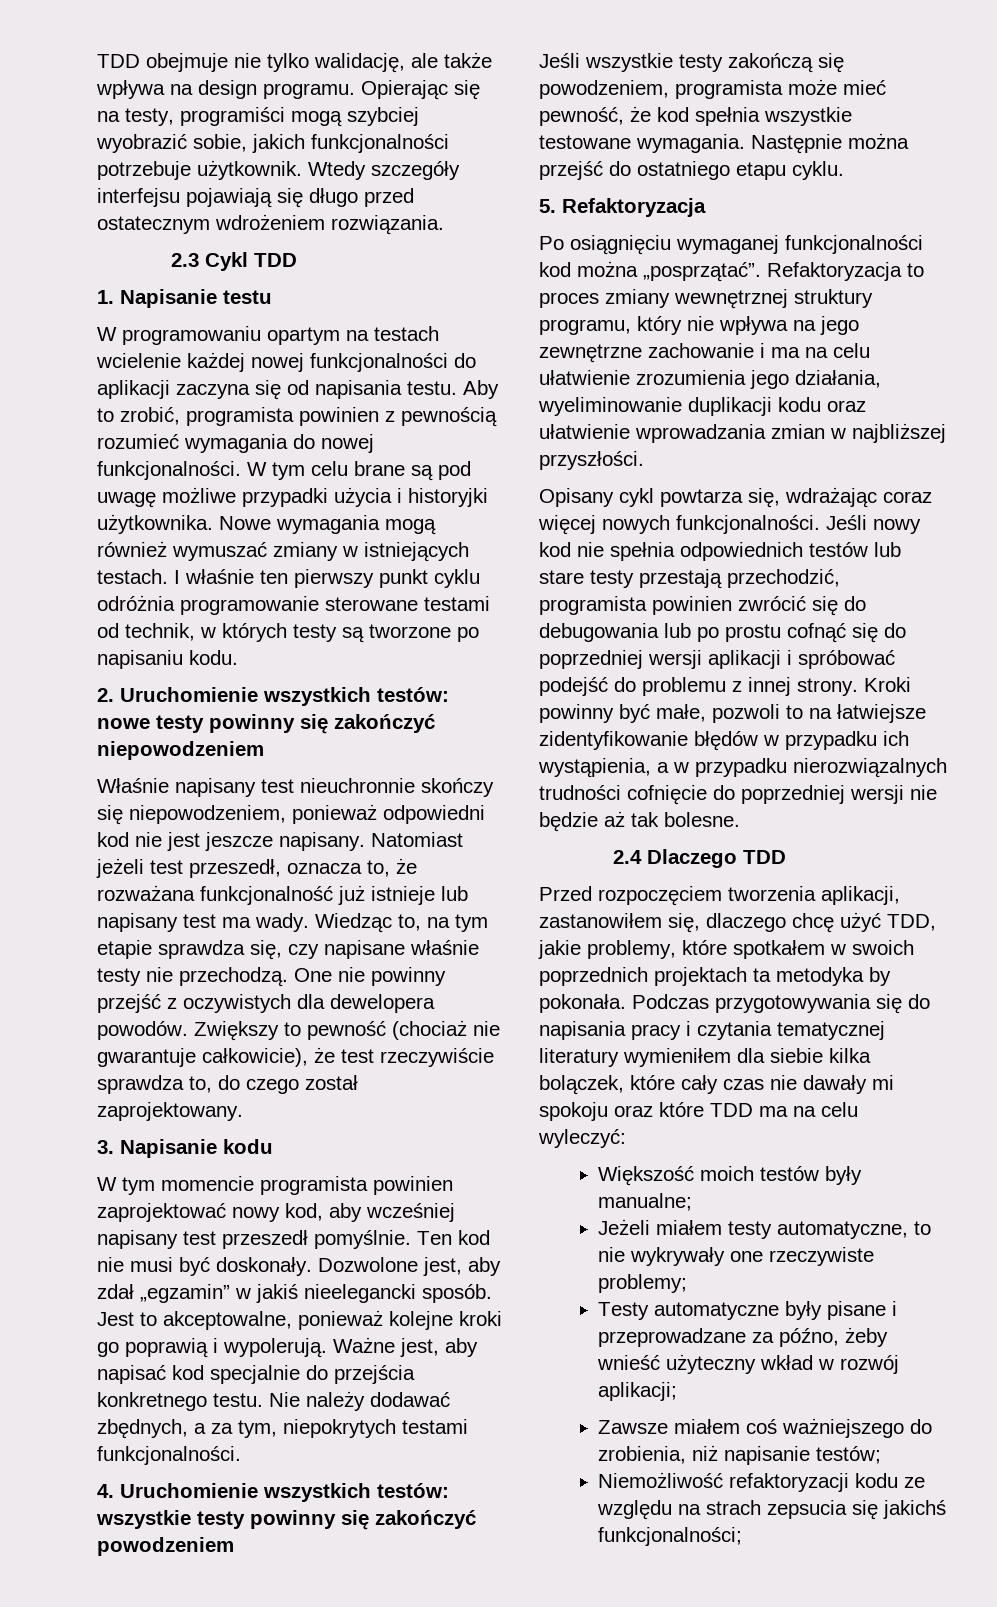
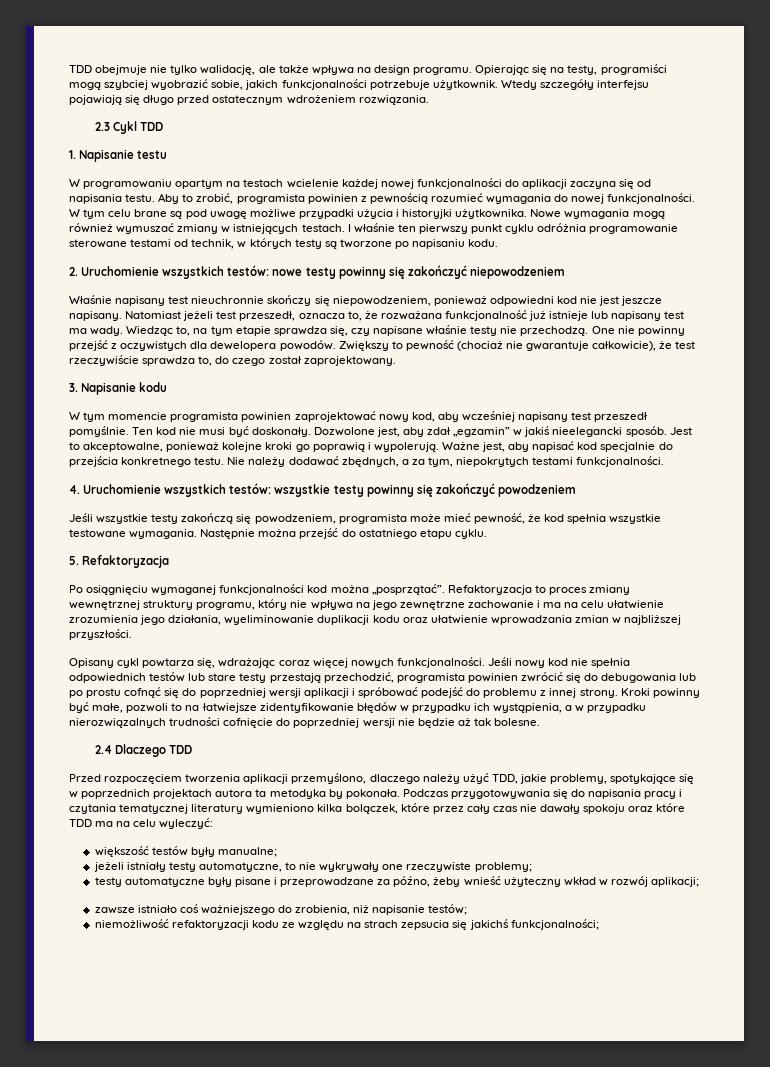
[821,886,900,905] [539,912,936,933] [538,940,914,959] aplikacji, zastanowiłem się, dlaczego chcę użyć TDD, jakie problemy, które spotkałem w swoich -> [243,773,695,784] [69,791,78,798] aplikacji przemyślono, dlaczego należy użyć TDD, jakie problemy, spotykające się w
(747, 976) none -> [215,789,253,797] autora
[623,1048,823,1067] wymieniłem dla siebie -> [246,804,315,814] wymieniono
(675, 1082) none -> [432,806,464,814] przez
[872,1075,894,1090] mi -> (581, 809) none
[598,1166,755,1186] Większość moich -> [94,846,149,857] większość
[598,1219,723,1235] Jeżeli miałem -> [93,862,166,872] jeżeli istniały
[598,1302,650,1320] Testy -> [94,877,122,887] testy
[598,1419,741,1434] Zawsze miałem -> [94,905,177,914] zawsze istniało
[598,1472,724,1488] Niemożliwość -> [94,919,169,929] niemożliwość

